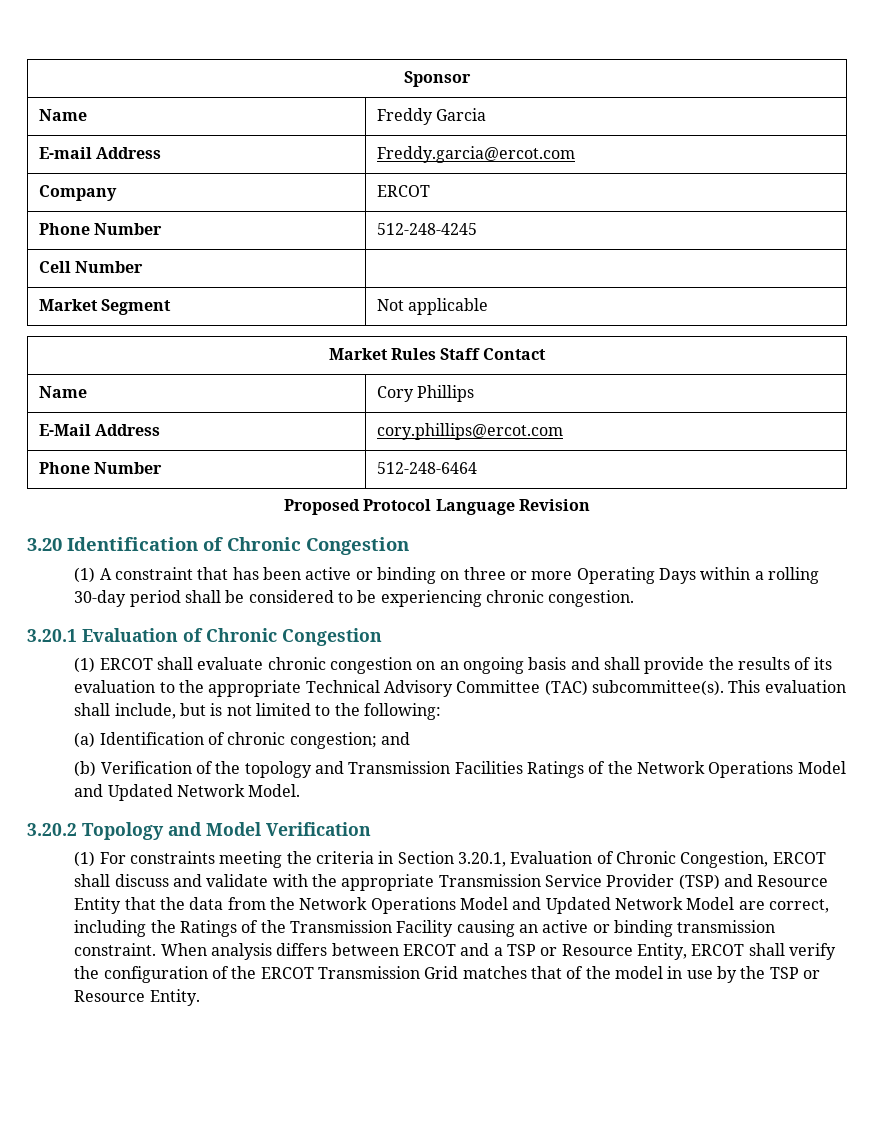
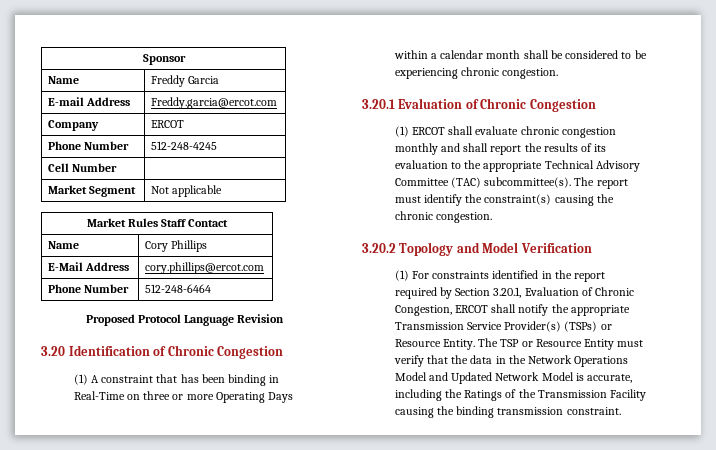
[305,567,436,584] active or binding -> [228,374,280,386] [73,391,125,400] binding in Real-Time
[767,567,819,584] [74,590,181,607] rolling 30-day period -> [440,50,521,59] calendar month
[416,657,567,674] on an ongoing basis -> [394,143,438,155] monthly
[644,657,705,674] provide -> [490,145,522,155] report
[728,680,846,693] [74,703,441,720] [74,732,411,749] [74,761,846,778] [74,784,301,801] This evaluation shall include, but is not limited to the following: // (a) Identification of chronic congestion; and // (b) Verification of the topology and Transmission Facilities Ratings of the Network Operations Model and Updated Network Model. -> [574,177,628,189] [394,194,614,206] [394,211,492,223] The report must identify the constraint(s) causing the chronic congestion.
[219,851,394,868] meeting the criteria in -> [492,270,606,282] [394,287,452,299] identified in the report required by
[114,874,829,891] [74,897,122,914] discuss and validate with the appropriate Transmission Service Provider (TSP) and Resource Entity -> [518,304,630,316] [394,321,612,332] [394,338,644,350] [393,355,424,367] notify the appropriate Transmission Service Provider(s) (TSPs) or Resource Entity. The TSP or Resource Entity must verify
[227,897,266,910] from -> [495,356,506,364] in
[738,899,829,913] are correct, -> [575,373,633,383] is accurate,
[518,920,776,937] [74,943,836,960] [74,966,820,983] [74,989,200,1006] an active or binding transmission constraint. When analysis differs between ERCOT and a TSP or Resource Entity, ERCOT shall verify the configuration of the ERCOT Transmission Grid matches that of the model in use by the TSP or Resource Entity. -> [436,406,621,418] the binding transmission constraint.

